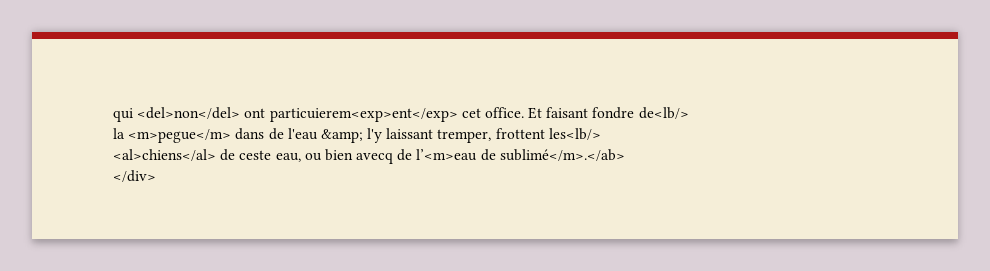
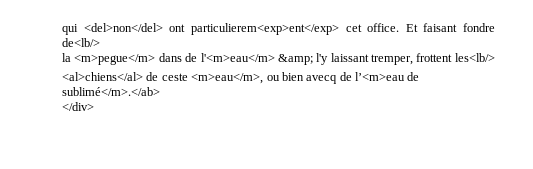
[269,108,458,122] particuierem<exp>ent</exp> -> [190,23,339,35] particulierem<exp>ent</exp>
[287,128,318,140] l'eau -> [200,53,275,62] l'<m>eau</m>
[275,153,301,162] eau, -> [191,73,264,84] <m>eau</m>,

